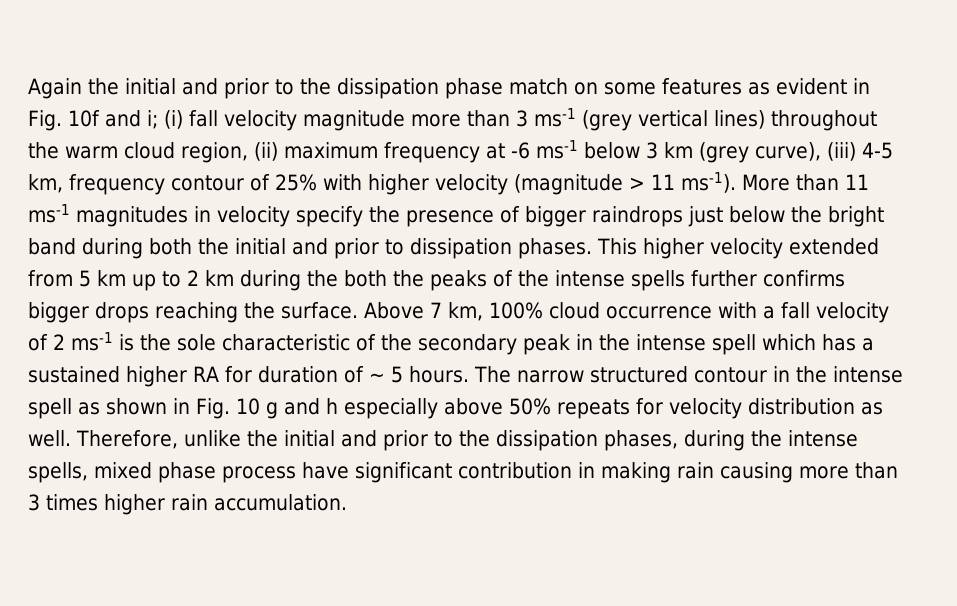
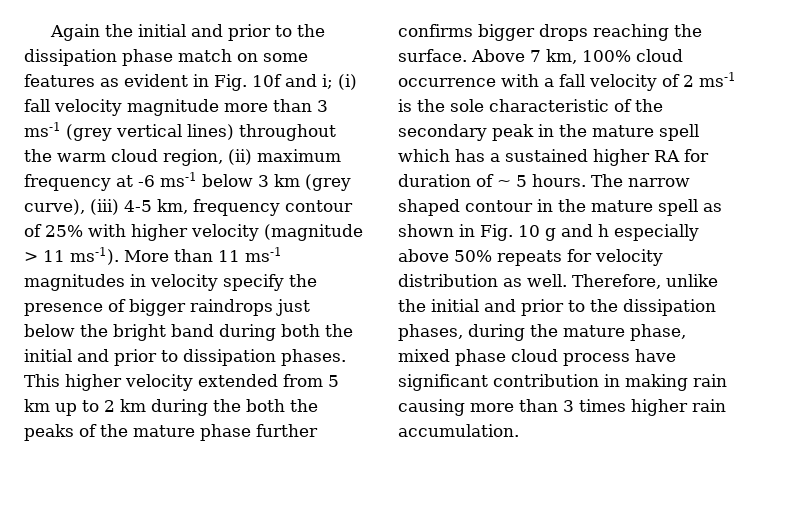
[555,270,685,291] intense spells -> [133,424,251,441] mature phase
[636,334,706,351] intense -> [592,125,654,137] mature
[589,366,688,383] structured -> [398,199,460,216] shaped
[832,366,903,383] intense -> [591,200,653,212] mature
[787,430,858,447] [28,462,88,483] intense spells, -> [563,324,686,341] mature phase,
(216, 472) none -> [511,349,558,362] cloud

